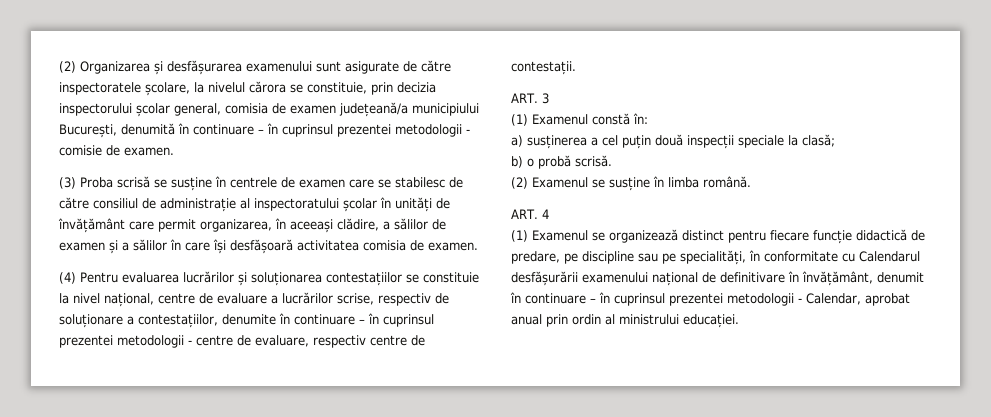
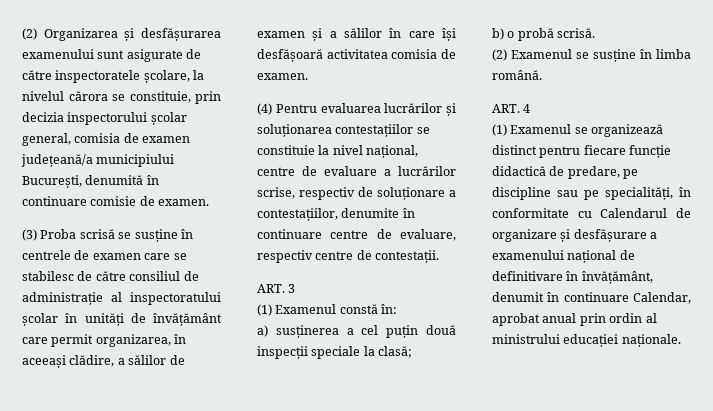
[258,123,470,137] – în cuprinsul prezentei metodologii - -> (87, 201) none
[359,313,434,327] [59,335,192,348] – în cuprinsul prezentei metodologii - -> (322, 234) none
[511,271,578,286] desfășurării -> [676,208,691,218] [492,229,658,242] de organizare și desfășurare a
[590,292,802,306] – în cuprinsul prezentei metodologii - -> (629, 297) none
[683,314,739,328] educației. -> [563,334,681,347] educației naționale.

